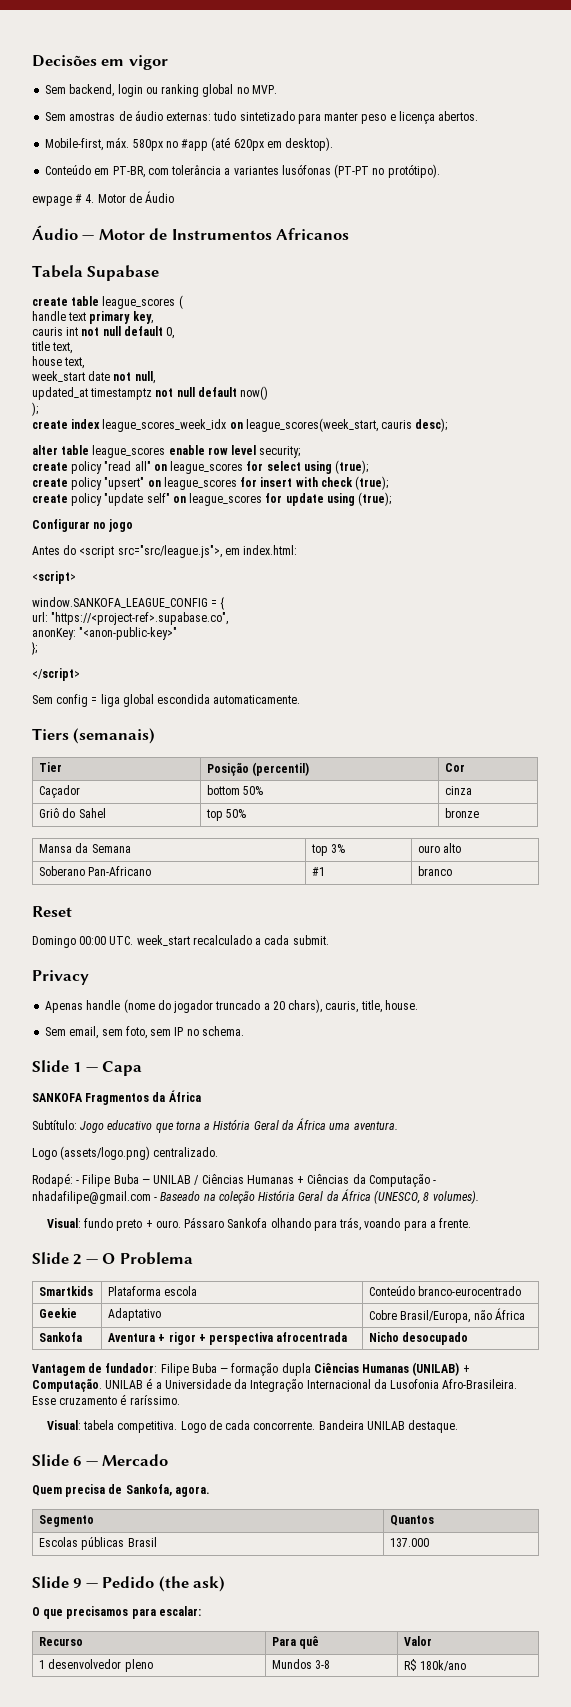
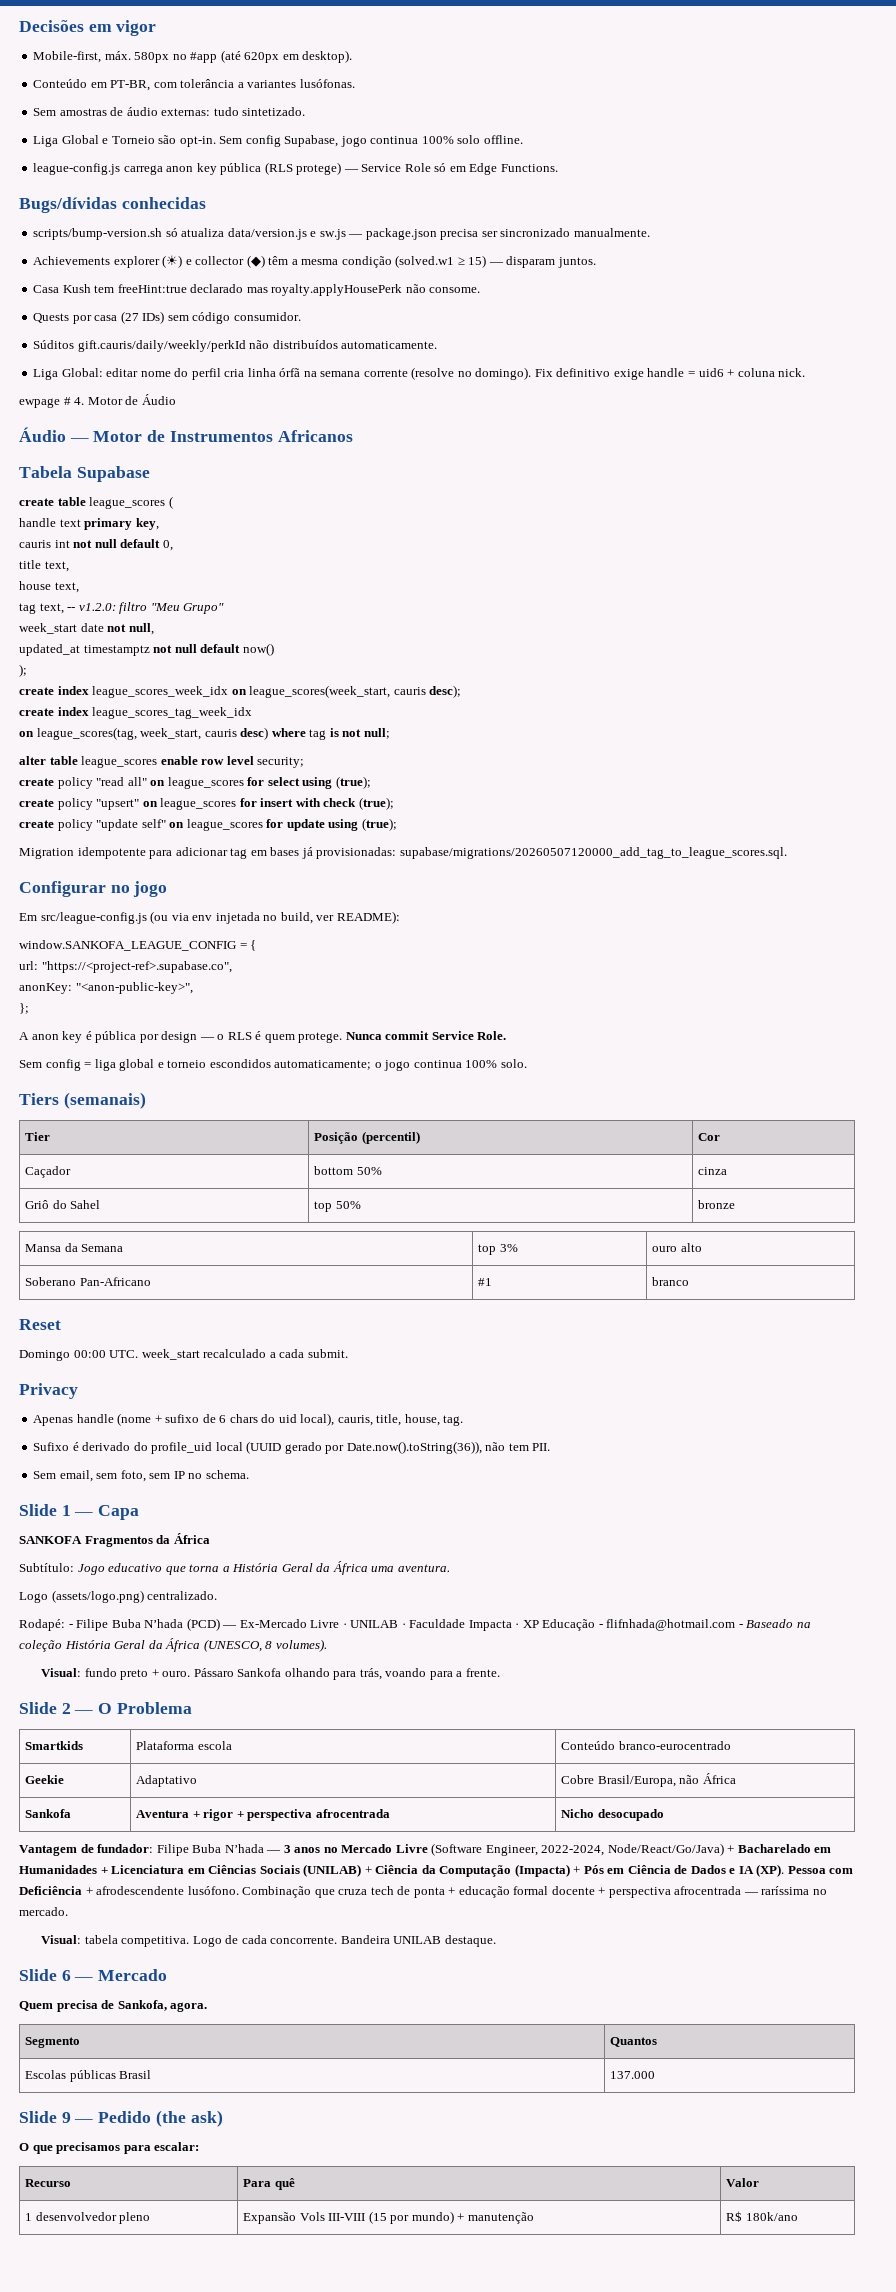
[45,84,277,97] [45,110,479,124] // Sem backend, login ou ranking global no MVP. // Sem amostras de áudio externas: tudo sintetizado para manter peso e licença abertos. -> (157, 28) none
[281,164,440,178] lusófonas (PT-PT no protótipo). -> [299,79,355,88] [33,107,306,116] [33,135,523,147] [33,162,558,175] [19,197,206,213] [33,228,650,240] [33,255,596,268] [33,284,481,296] [33,311,301,324] [33,340,438,352] [33,367,806,380] lusófonas. // Sem amostras de áudio externas: tudo sintetizado. // Liga Global e Torneio são opt-in. Sem config Supabase, jogo continua 100% solo offline. // league-config.js carrega anon key pública (RLS protege) — Service Role só em Edge Functions. // Bugs/dívidas conhecidas // scripts/bump-version.sh só atualiza data/version.js e sw.js — package.json precisa ser sincronizado manualmente. // Achievements explorer (☀) e collector (◆) têm a mesma condição (solved.w1 ≥ 15) — disparam juntos. // Casa Kush tem freeHint:true declarado mas royalty.applyHousePerk não consome. // Quests por casa (27 IDs) sem código consumidor. // Súditos gift.cauris/daily/weekly/perkId não distribuídos automaticamente. // Liga Global: editar nome do perfil cria linha órfã na semana corrente (resolve no domingo). Fix definitivo exige handle = uid6 + coluna nick.
(85, 363) none -> [19,602,225,614] // tag text, -- v1.2.0: filtro "Meu Grupo"
(448, 425) none -> [19,707,253,719] [19,727,390,740] // create index league_scores_tag_week_idx // on league_scores(tag, week_start, cauris desc) where tag is not null;
[32,519,134,532] [32,545,298,558] [32,571,76,584] Configurar no jogo // Antes do <script src="src/league.js">, em index.html: // <script> -> [19,847,787,859] [19,881,168,897] [19,911,400,924] Migration idempotente para adicionar tag em bases já provisionadas: supabase/migrations/20260507120000_add_tag_to_league_scores.sql. // Configurar no jogo // Em src/league-config.js (ou via env injetada no build, ver README):
[79,627,178,640] "<anon-public-key>" -> [75,982,193,994] "<anon-public-key>",
[32,668,80,681] </script> -> [19,1031,507,1043] A anon key é pública por design — o RLS é quem protege. Nunca commit Service Role.
[157,694,301,704] escondida automaticamente. -> [157,1059,527,1071] e torneio escondidos automaticamente; o jogo continua 100% solo.
[157,999,418,1013] do jogador truncado a 20 chars), cauris, title, house. -> [154,1413,464,1426] [33,1441,551,1454] + sufixo de 6 chars do uid local), cauris, title, house, tag. // Sufixo é derivado do profile_uid local (UUID gerado por Date.now().toString(36)), não tem PII.
[141,1174,437,1187] [32,1191,151,1204] — UNILAB / Ciências Humanas + Ciências da Computação - nhadafilipe@gmail.com -> [144,1618,736,1631] N’hada (PCD) — Ex-Mercado Livre · UNILAB · Faculdade Impacta · XP Educação - flifnhada@hotmail.com
[220,1362,470,1376] [32,1378,518,1392] [32,1394,180,1405] — formação dupla Ciências Humanas (UNILAB) + Computação. UNILAB é a Universidade da Integração Internacional da Lusofonia Afro-Brasileira. Esse cruzamento é raríssimo. -> [224,1843,832,1856] [19,1864,854,1877] [19,1886,827,1898] [19,1907,68,1916] N’hada — 3 anos no Mercado Livre (Software Engineer, 2022-2024, Node/React/Go/Java) + Bacharelado em Humanidades + Licenciatura em Ciências Sociais (UNILAB) + Ciência da Computação (Impacta) + Pós em Ciência de Dados e IA (XP). Pessoa com Deficiência + afrodescendente lusófono. Combinação que cruza tech de ponta + educação formal docente + perspectiva afrocentrada — raríssima no mercado.
[272,1659,331,1669] Mundos 3-8 -> [243,2211,534,2224] Expansão Vols III-VIII (15 por mundo) + manutenção

